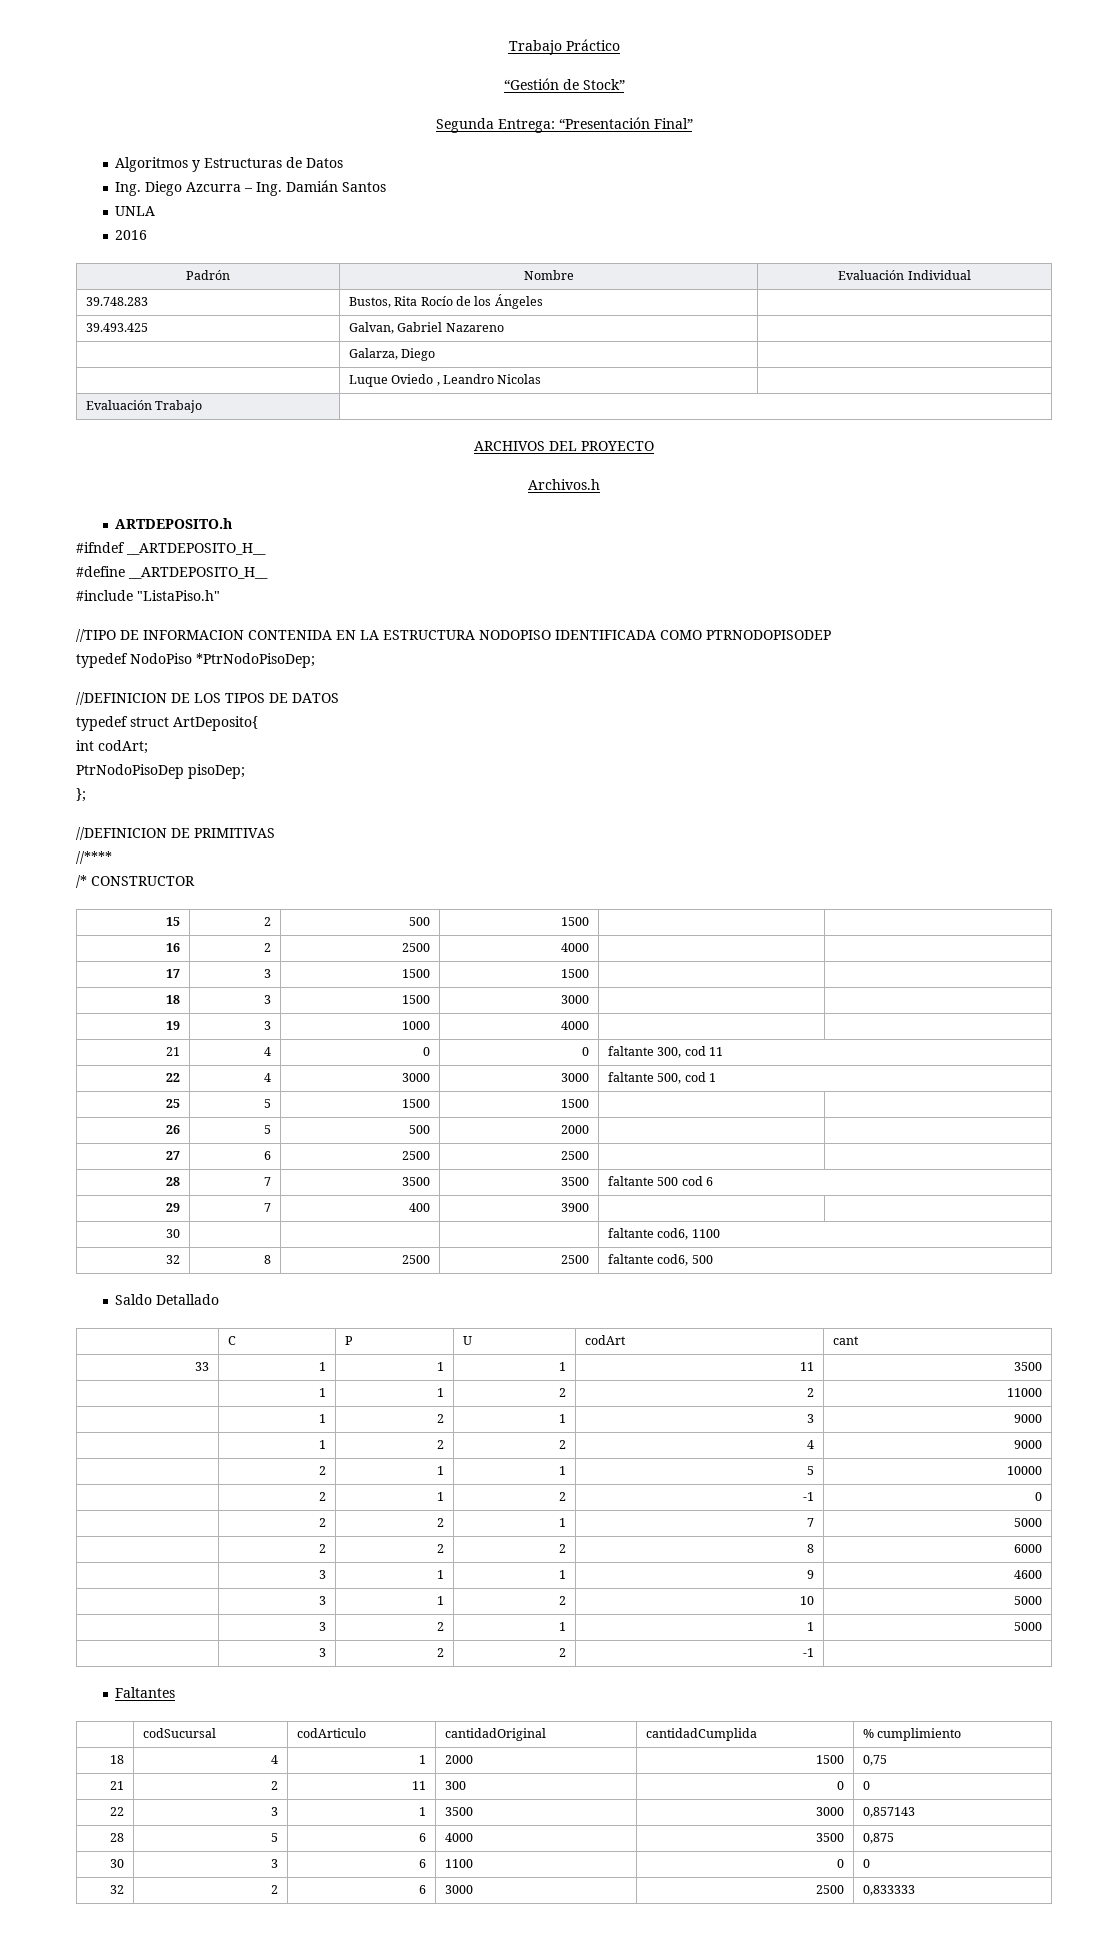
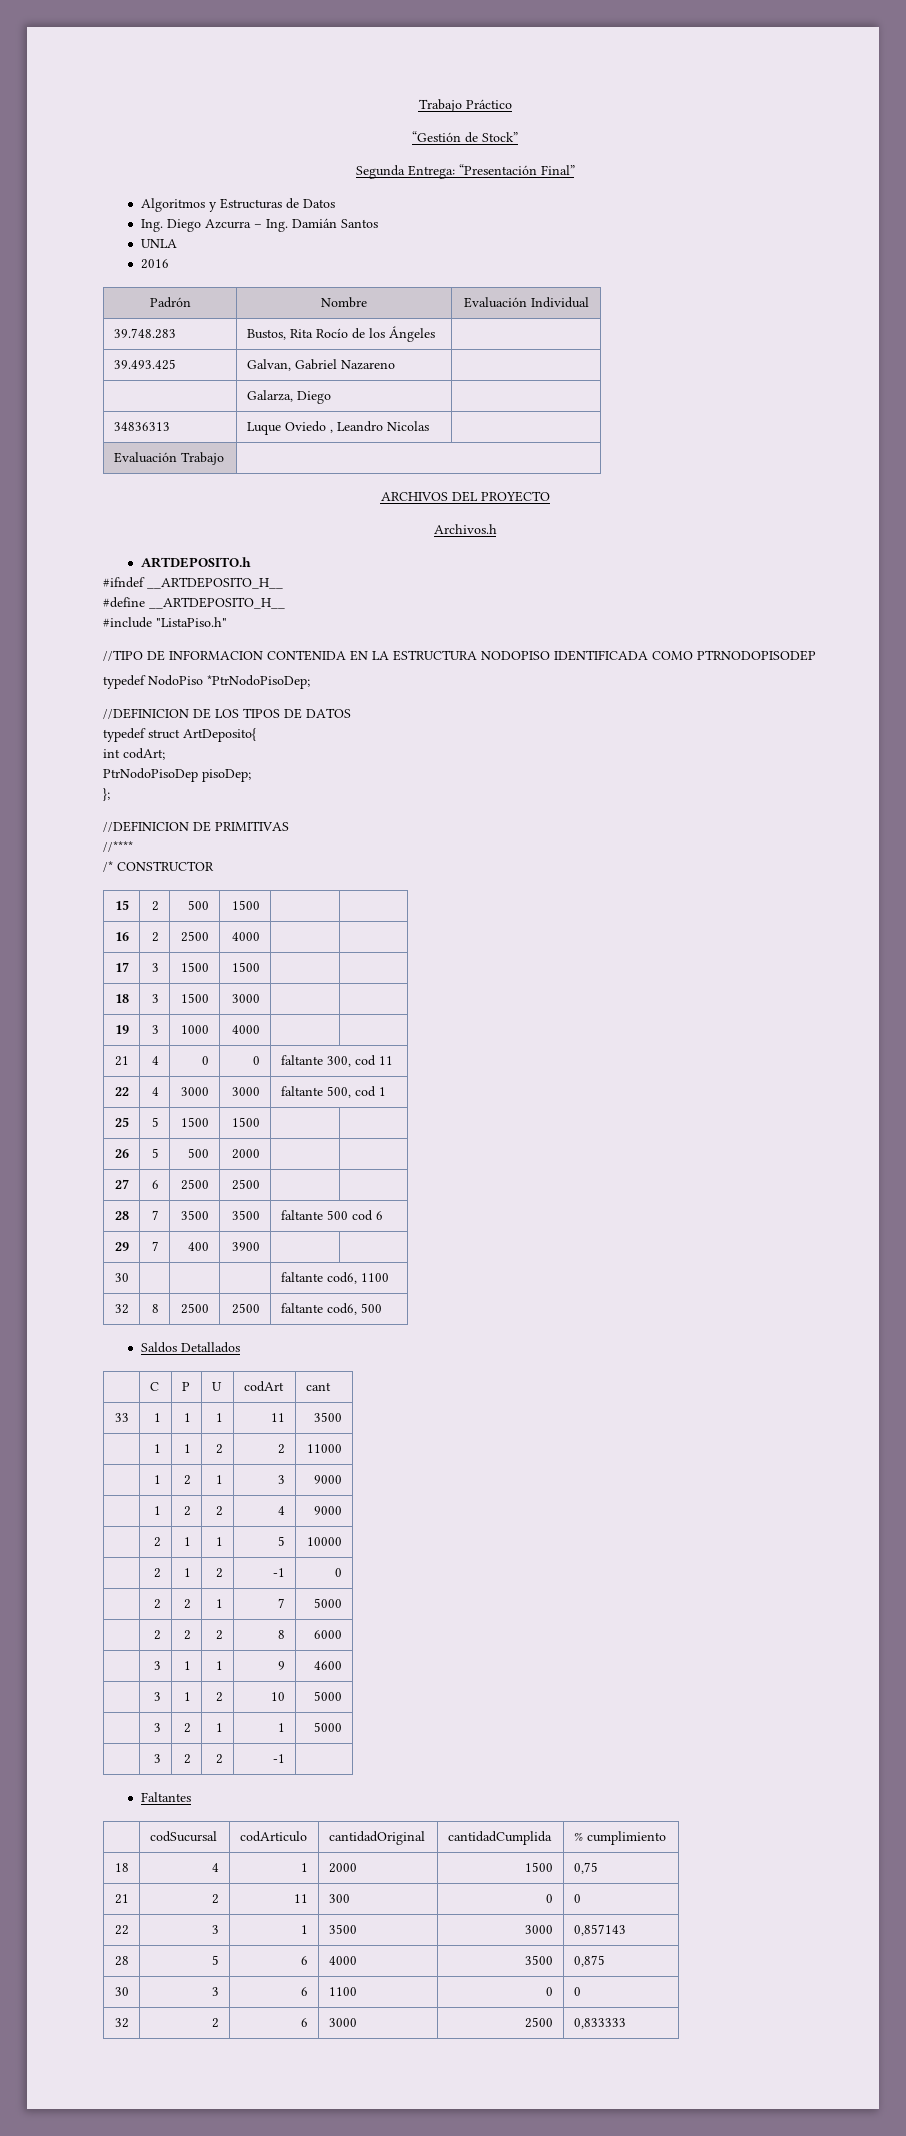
(436, 354) none -> [113,422,170,431] 34836313
[115,1294,220,1305] Saldo Detallado -> [140,1342,240,1353] Saldos Detallados

